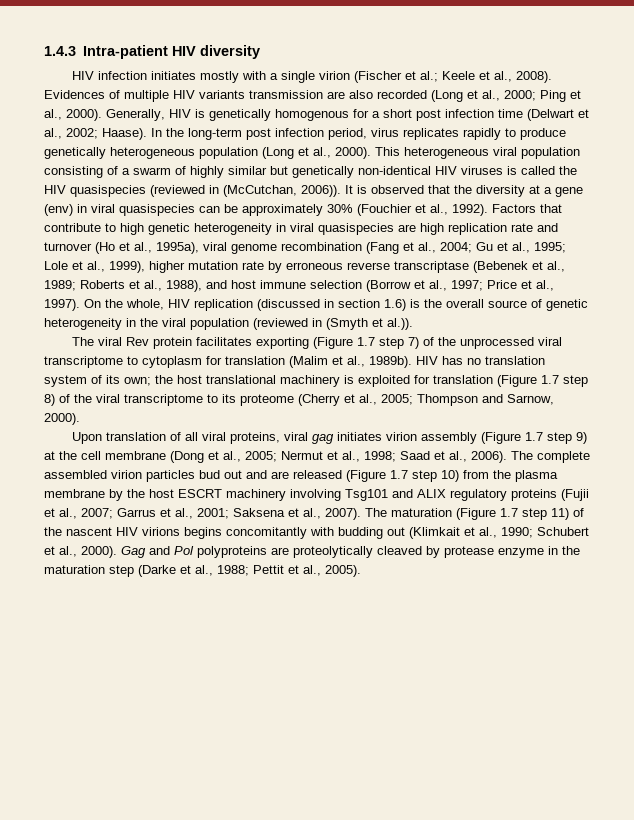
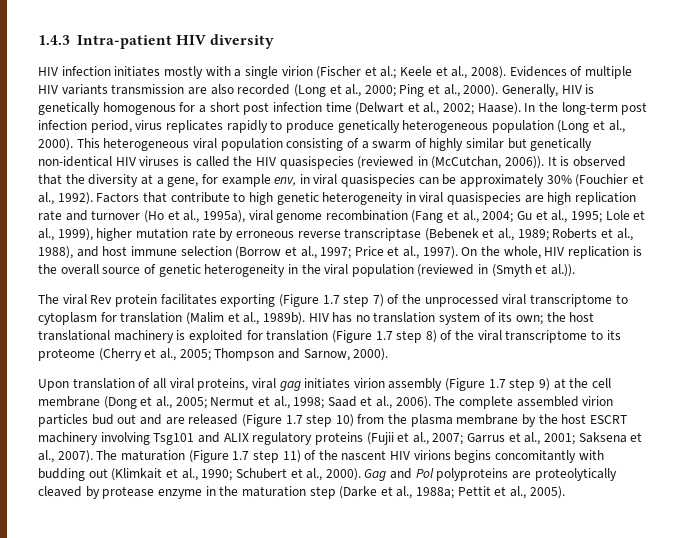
[555,187,583,197] [44,204,73,216] gene (env) -> [167,174,297,187] gene, for example env,
[257,299,406,311] (discussed in section 1.6) -> (629, 252) none
[217,565,249,576] 1988; -> [416,487,455,499] 1988a;

